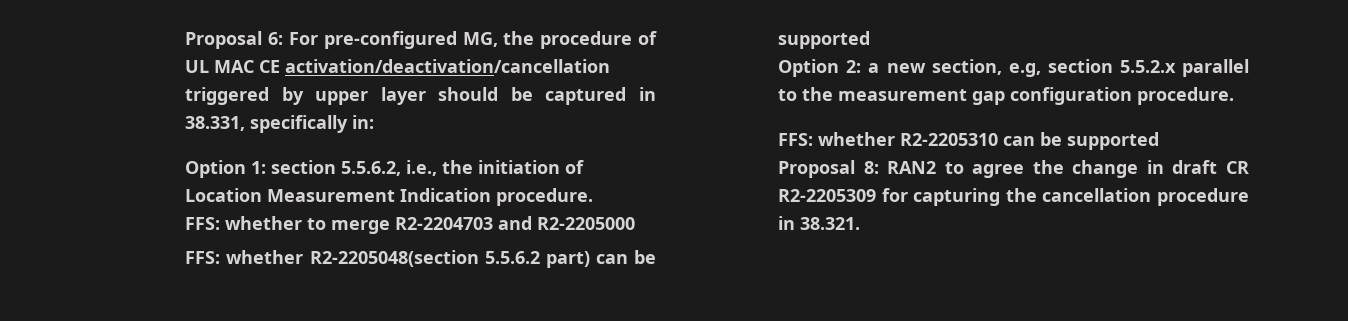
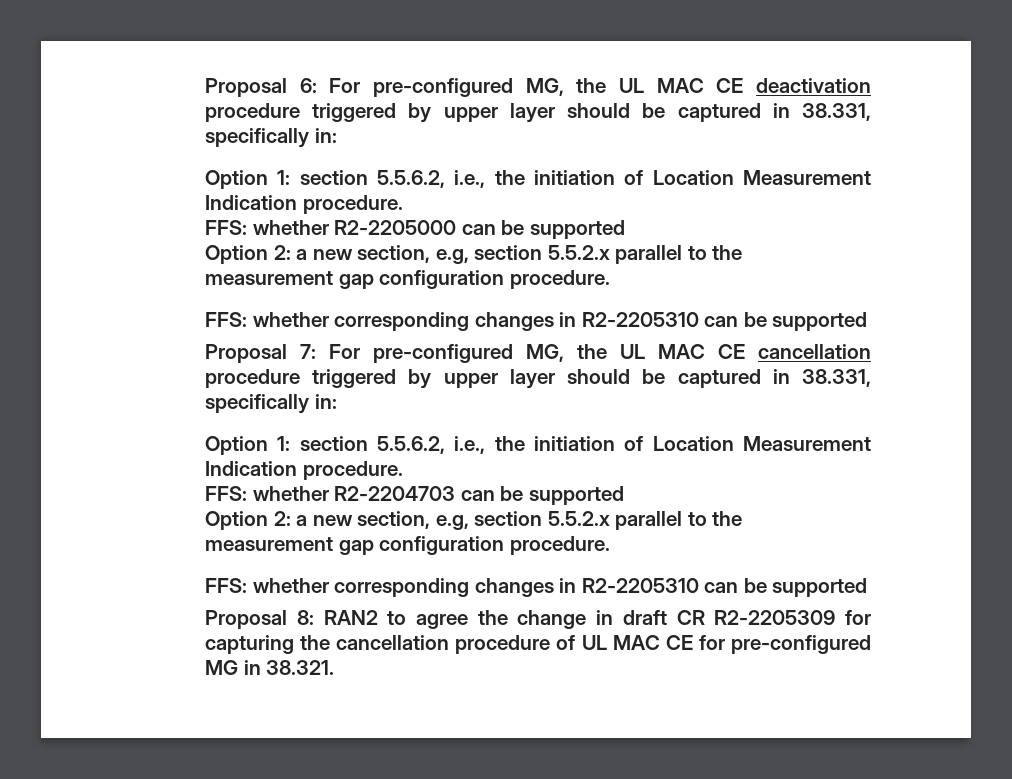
[540,31,657,49] [185,59,611,73] procedure of UL MAC CE activation/deactivation/cancellation -> [619,78,872,93] [205,103,301,122] UL MAC CE deactivation procedure
[307,216,636,234] [185,250,590,268] to merge R2-2204703 and R2-2205000 // FFS: whether R2-2205048(section 5.5.6.2 part) -> [334,220,457,235] R2-2205000
(896, 139) none -> [334,312,868,331] [205,344,871,363] [205,369,872,389] [205,394,337,414] [205,436,871,455] [205,461,403,480] [205,486,624,505] [205,511,743,530] [205,536,610,555] [205,578,577,597] corresponding changes in R2-2205310 can be supported // Proposal 7: For pre-configured MG, the UL MAC CE cancellation procedure triggered by upper layer should be captured in 38.331, specifically in: // Option 1: section 5.5.6.2, i.e., the initiation of Location Measurement Indication procedure. // FFS: whether R2-2204703 can be supported // Option 2: a new section, e.g, section 5.5.2.x parallel to the measurement gap configuration procedure. // FFS: whether corresponding changes in
(1249, 197) none -> [556,635,872,654] [205,660,239,675] of UL MAC CE for pre-configured MG

